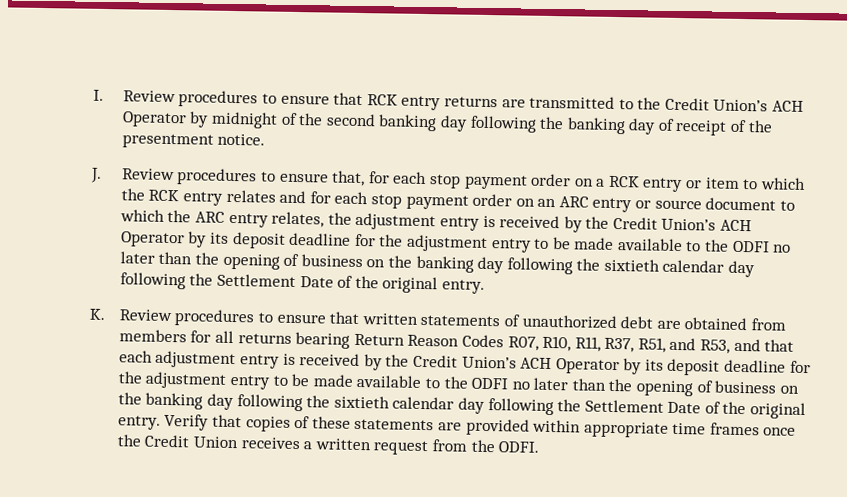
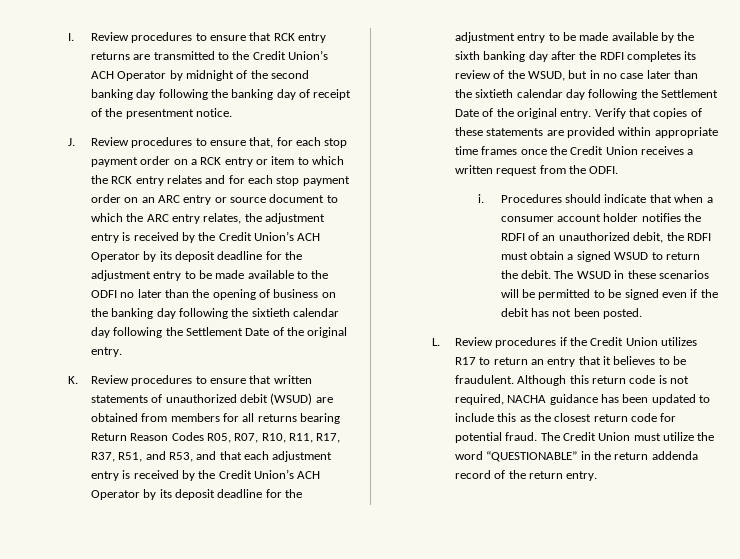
[620,316,654,329] debt -> [239,393,313,405] debit (WSUD)
(504, 341) none -> [206,433,231,443] R05,
(601, 344) none -> [316,433,341,443] R17,
[424,376,799,397] [117,392,303,412] to the ODFI no later than the opening of business on the banking day following -> [661,32,695,43] [454,51,697,62] [454,70,699,81] by the sixth banking day after the RDFI completes its review of the WSUD, but in no case later than
(540, 447) none -> [477,194,713,203] [500,213,702,222] [500,232,711,243] [500,251,700,262] [500,270,709,279] [500,289,718,300] [500,308,643,319] [431,337,698,348] [454,356,687,367] [454,375,690,386] [454,394,711,405] [454,413,677,422] [454,432,715,443] [454,451,698,462] [454,470,598,481] // i. Procedures should indicate that when a consumer account holder notifies the RDFI of an unauthorized debit, the RDFI must obtain a signed WSUD to return the debit. The WSUD in these scenarios will be permitted to be signed even if the debit has not been posted. // L. Review procedures if the Credit Union utilizes R17 to return an entry that it believes to be fraudulent. Although this return code is not required, NACHA guidance has been updated to include this as the closest return code for potential fraud. The Credit Union must utilize the word “QUESTIONABLE” in the return addenda record of the return entry.

